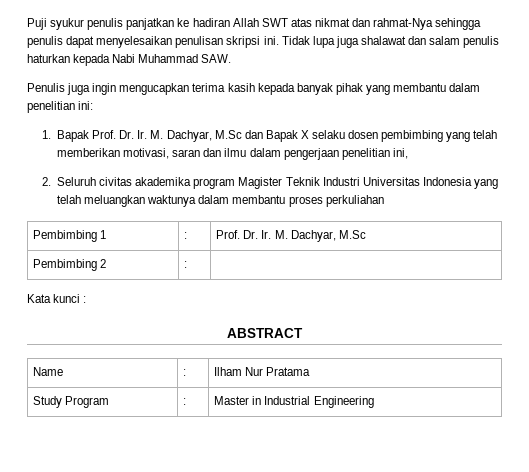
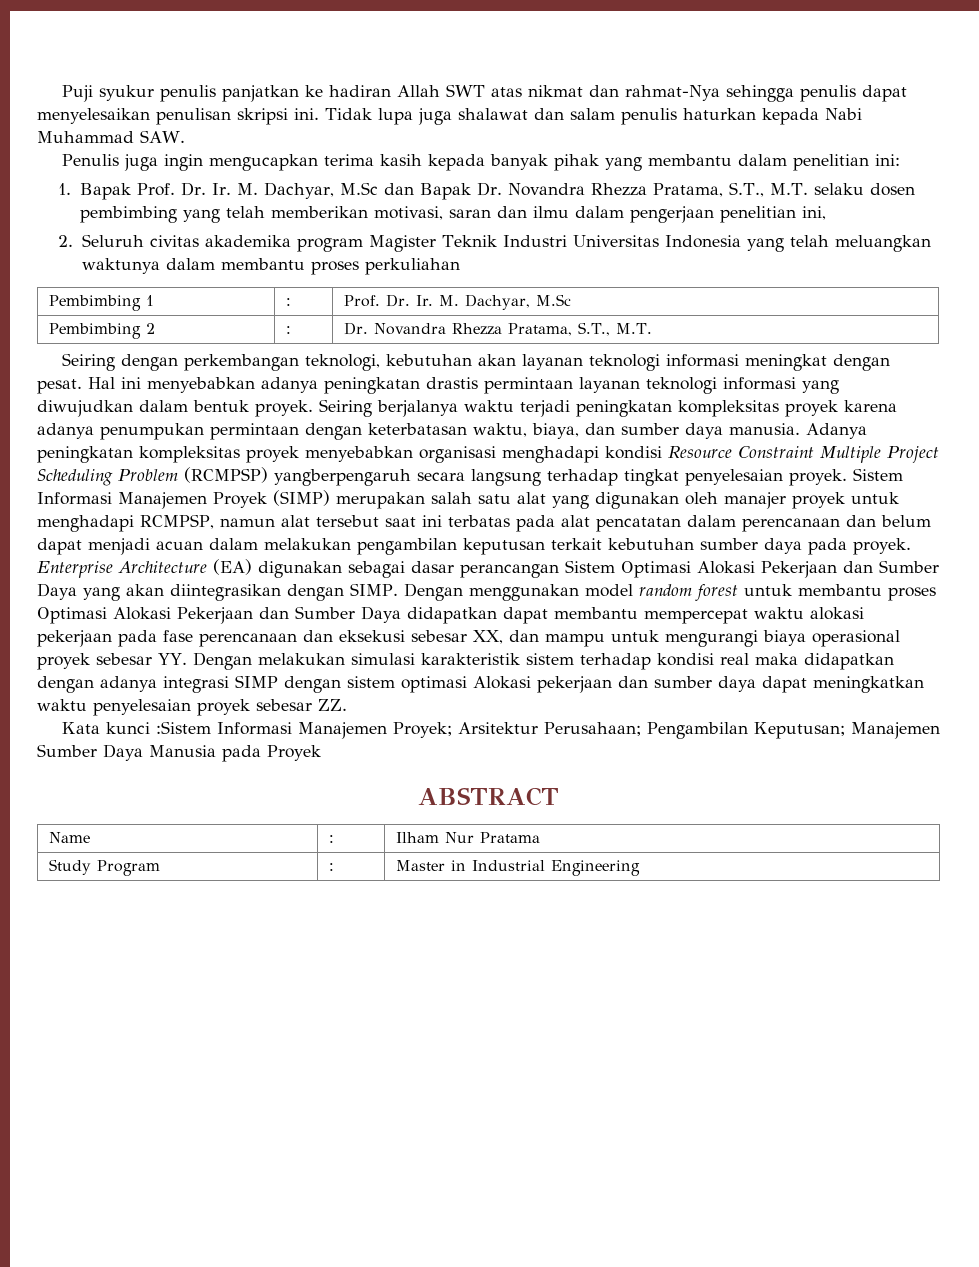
[300,130,309,139] X -> [477,182,808,197] Dr. Novandra Rhezza Pratama, S.T., M.T.
[27,294,87,303] // Kata kunci : -> [343,322,653,336] [61,353,890,371] [37,377,839,394] [37,399,897,417] [37,423,867,440] [37,446,939,463] [37,467,903,486] [37,490,899,509] [37,514,931,532] [37,538,911,555] [37,559,939,578] [37,583,936,601] [37,606,864,624] [37,630,900,647] [37,652,894,670] [37,675,924,693] [37,699,347,716] [61,721,940,739] [37,744,321,762] Dr. Novandra Rhezza Pratama, S.T., M.T. // Seiring dengan perkembangan teknologi, kebutuhan akan layanan teknologi informasi meningkat dengan pesat. Hal ini menyebabkan adanya peningkatan drastis permintaan layanan teknologi informasi yang diwujudkan dalam bentuk proyek. Seiring berjalanya waktu terjadi peningkatan kompleksitas proyek karena adanya penumpukan permintaan dengan keterbatasan waktu, biaya, dan sumber daya manusia. Adanya peningkatan kompleksitas proyek menyebabkan organisasi menghadapi kondisi Resource Constraint Multiple Project Scheduling Problem (RCMPSP) yangberpengaruh secara langsung terhadap tingkat penyelesaian proyek. Sistem Informasi Manajemen Proyek (SIMP) merupakan salah satu alat yang digunakan oleh manajer proyek untuk menghadapi RCMPSP, namun alat tersebut saat ini terbatas pada alat pencatatan dalam perencanaan dan belum dapat menjadi acuan dalam melakukan pengambilan keputusan terkait kebutuhan sumber daya pada proyek. Enterprise Architecture (EA) digunakan sebagai dasar perancangan Sistem Optimasi Alokasi Pekerjaan dan Sumber Daya yang akan diintegrasikan dengan SIMP. Dengan menggunakan model random forest untuk membantu proses Optimasi Alokasi Pekerjaan dan Sumber Daya didapatkan dapat membantu mempercepat waktu alokasi pekerjaan pada fase perencanaan dan eksekusi sebesar XX, dan mampu untuk mengurangi biaya operasional proyek sebesar YY. Dengan melakukan simulasi karakteristik sistem terhadap kondisi real maka didapatkan dengan adanya integrasi SIMP dengan sistem optimasi Alokasi pekerjaan dan sumber daya dapat meningkatkan waktu penyelesaian proyek sebesar ZZ. // Kata kunci :Sistem Informasi Manajemen Proyek; Arsitektur Perusahaan; Pengambilan Keputusan; Manajemen Sumber Daya Manusia pada Proyek

